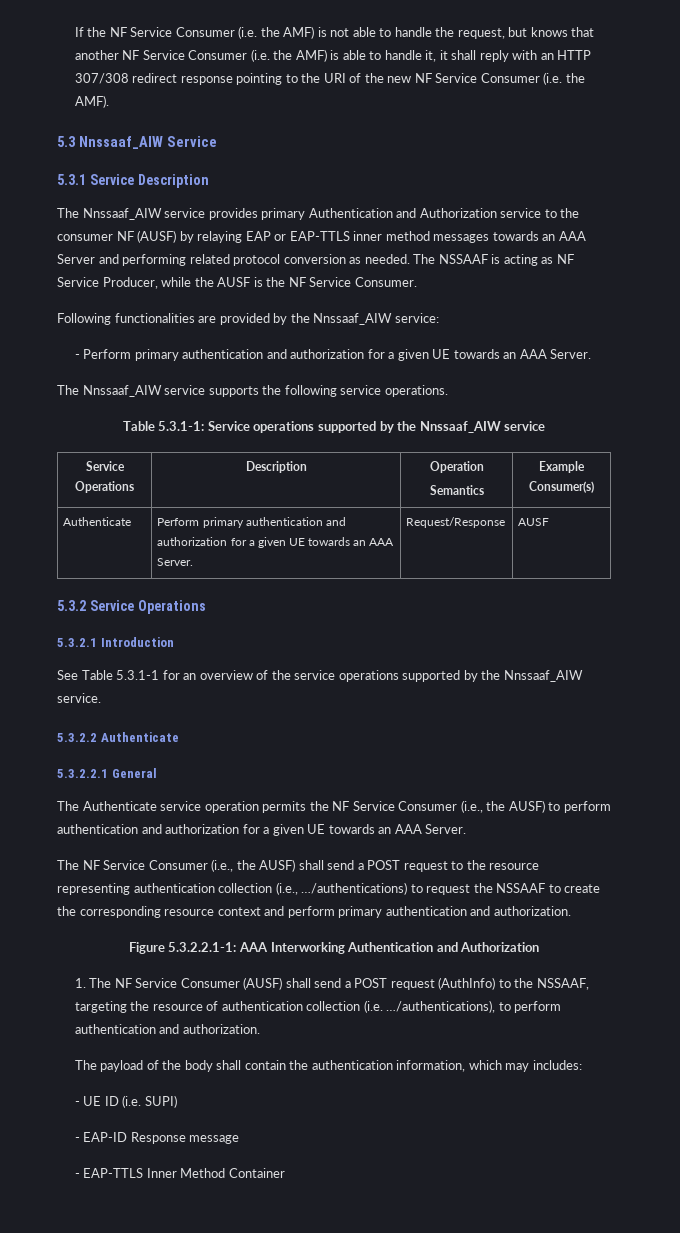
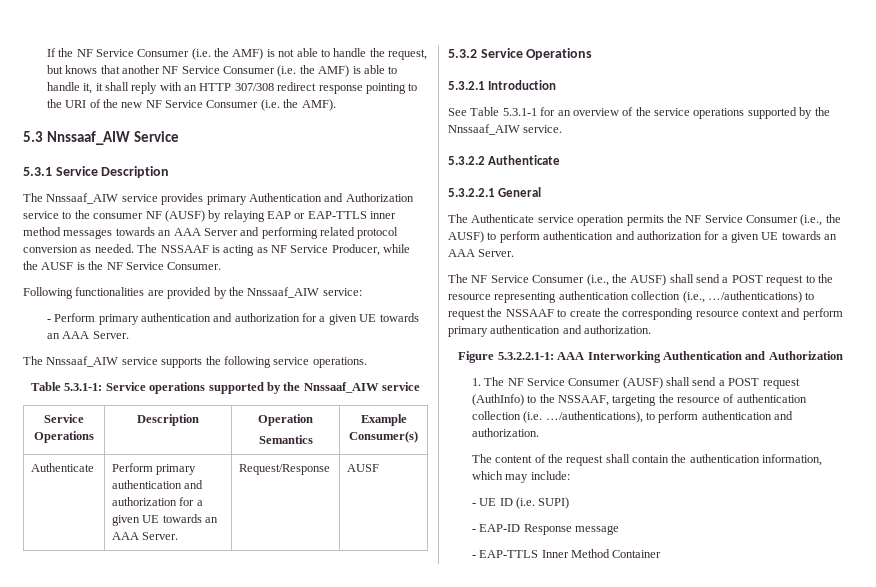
[100,1060,213,1072] payload of the body -> [495,454,604,466] content of the request
[532,1060,582,1070] includes: -> [530,471,570,480] include:

